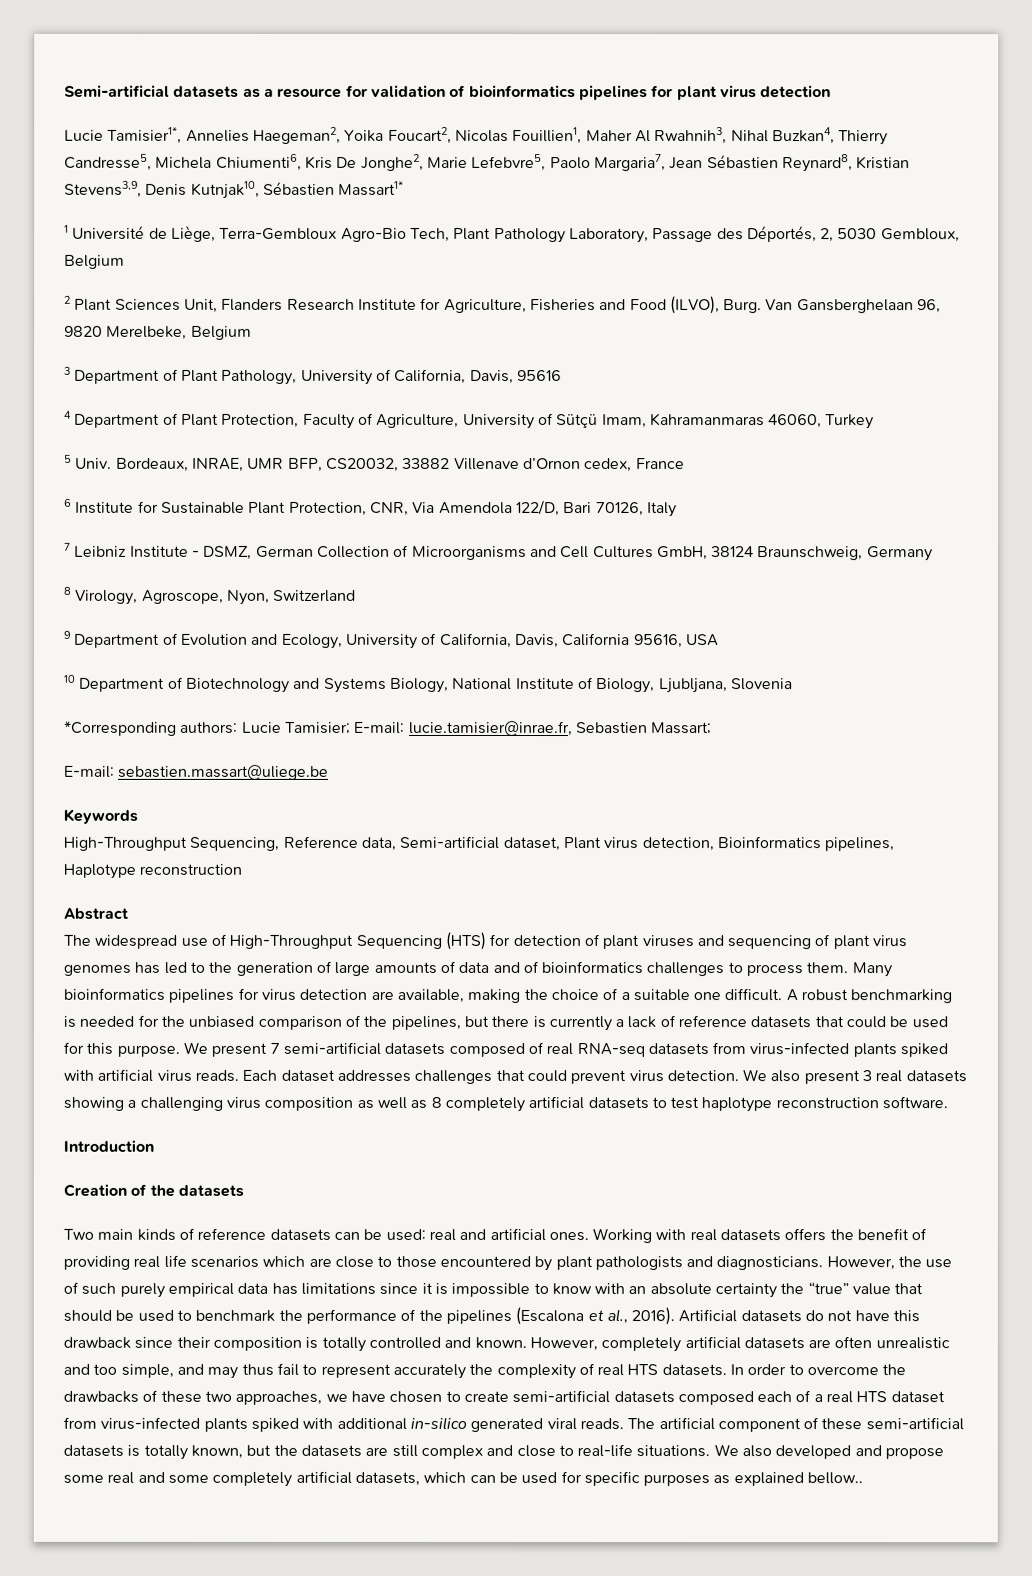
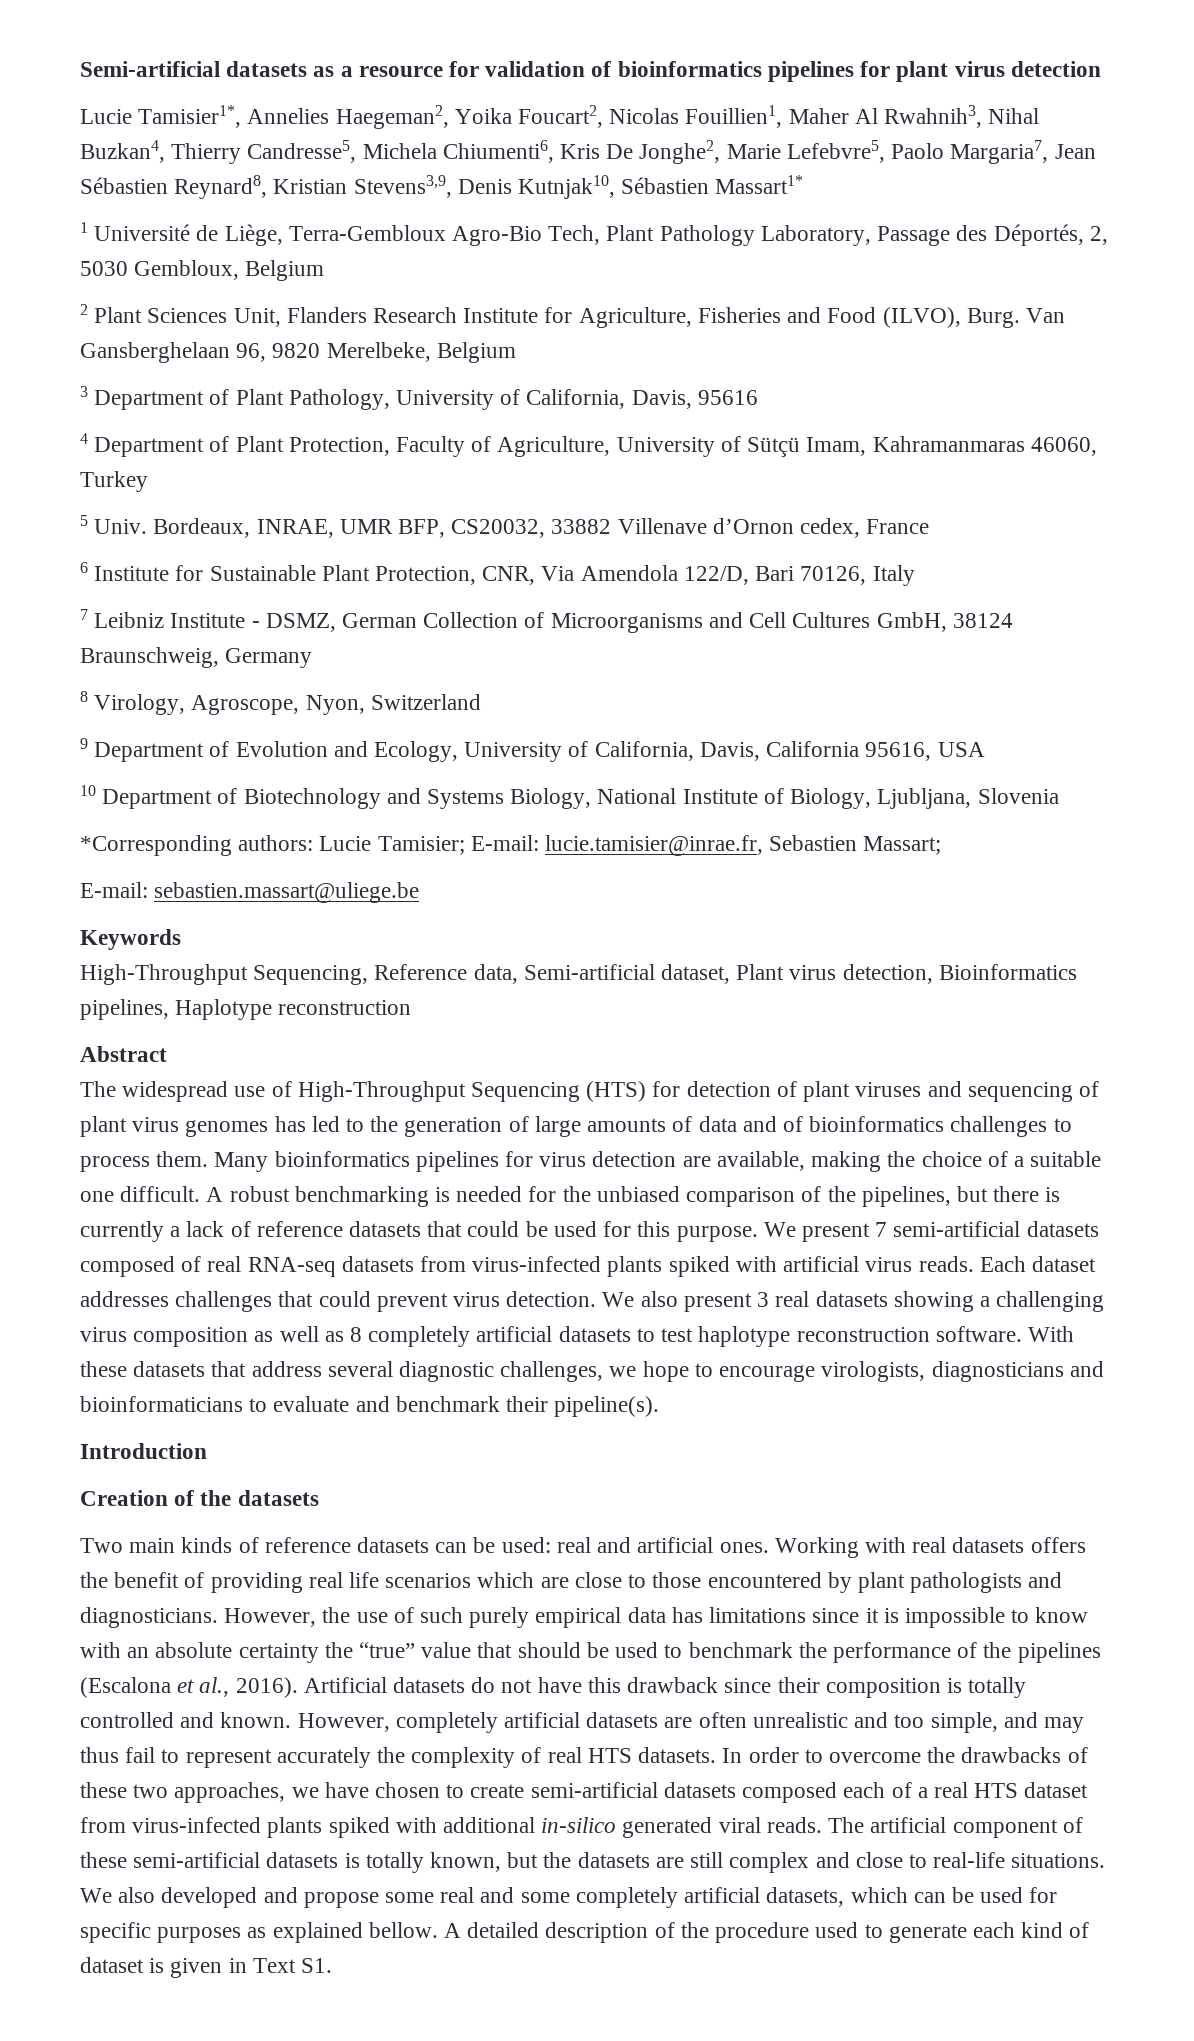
(949, 1103) none -> [1027,1326,1074,1342] [80,1361,1104,1382] [80,1396,660,1417] With these datasets that address several diagnostic challenges, we hope to encourage virologists, diagnosticians and bioinformaticians to evaluate and benchmark their pipeline(s).
[807,1472,864,1485] bellow.. -> [368,1922,1090,1943] [80,1957,333,1978] bellow. A detailed description of the procedure used to generate each kind of dataset is given in Text S1.

